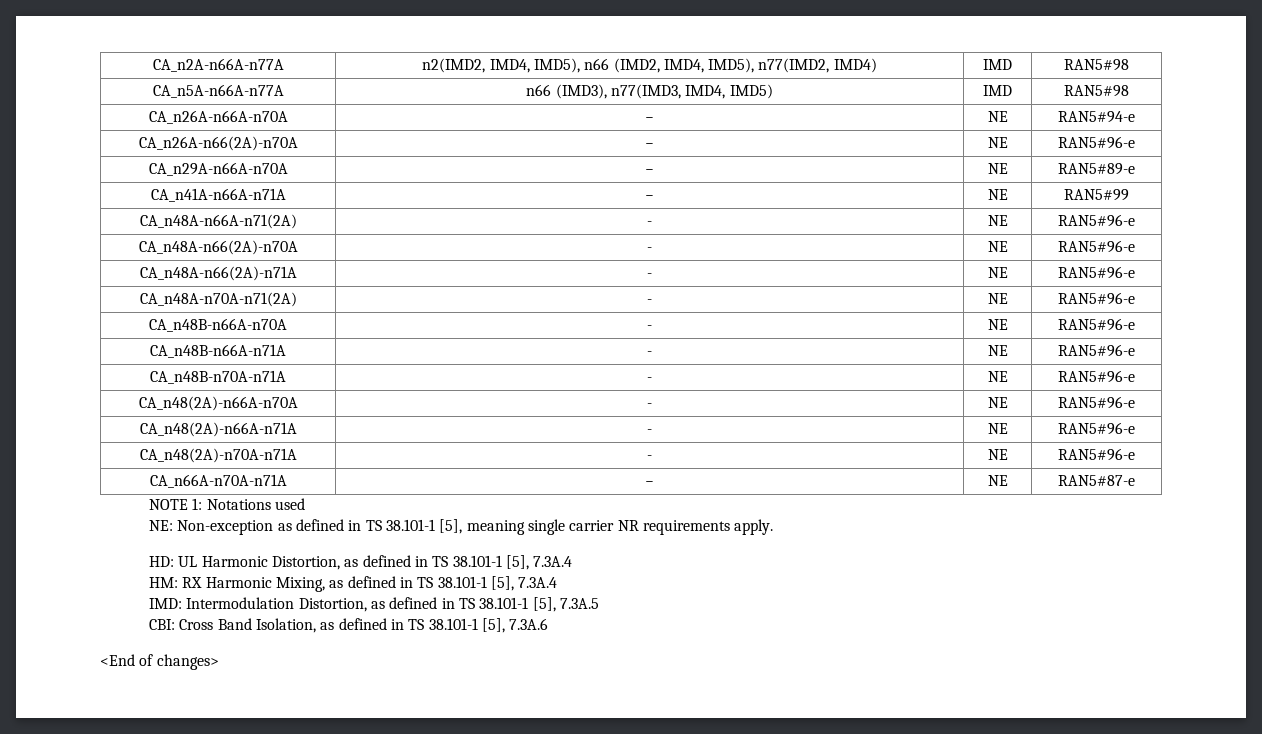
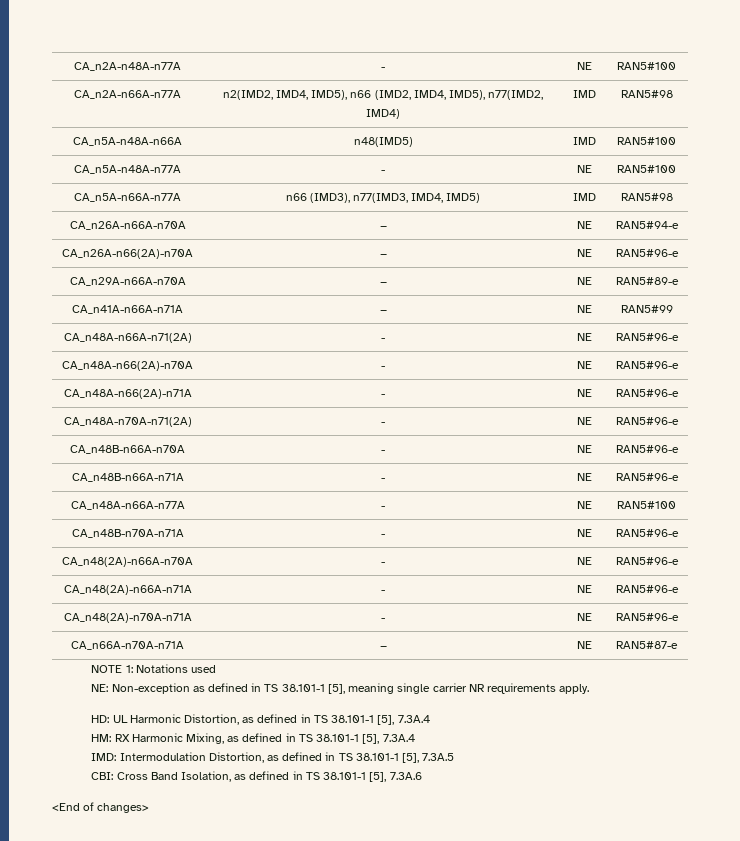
(152, 65) none -> [74,62,181,71] [381,67,385,70] [577,62,592,70] [617,62,676,70] CA_n2A-n48A-n77A | - | NE | RAN5#100 //
(1129, 65) none -> [73,137,182,146] [353,137,413,147] [573,137,596,145] [617,137,676,145] [74,165,181,174] [381,170,385,173] [577,165,592,173] [617,165,676,173] // CA_n5A-n48A-n66A | n48(IMD5) | IMD | RAN5#100 // CA_n5A-n48A-n77A | - | NE | RAN5#100
(1135, 350) none -> [70,501,185,510] [381,506,385,509] [577,501,592,509] [617,501,676,509] // CA_n48A-n66A-n77A | - | NE | RAN5#100

